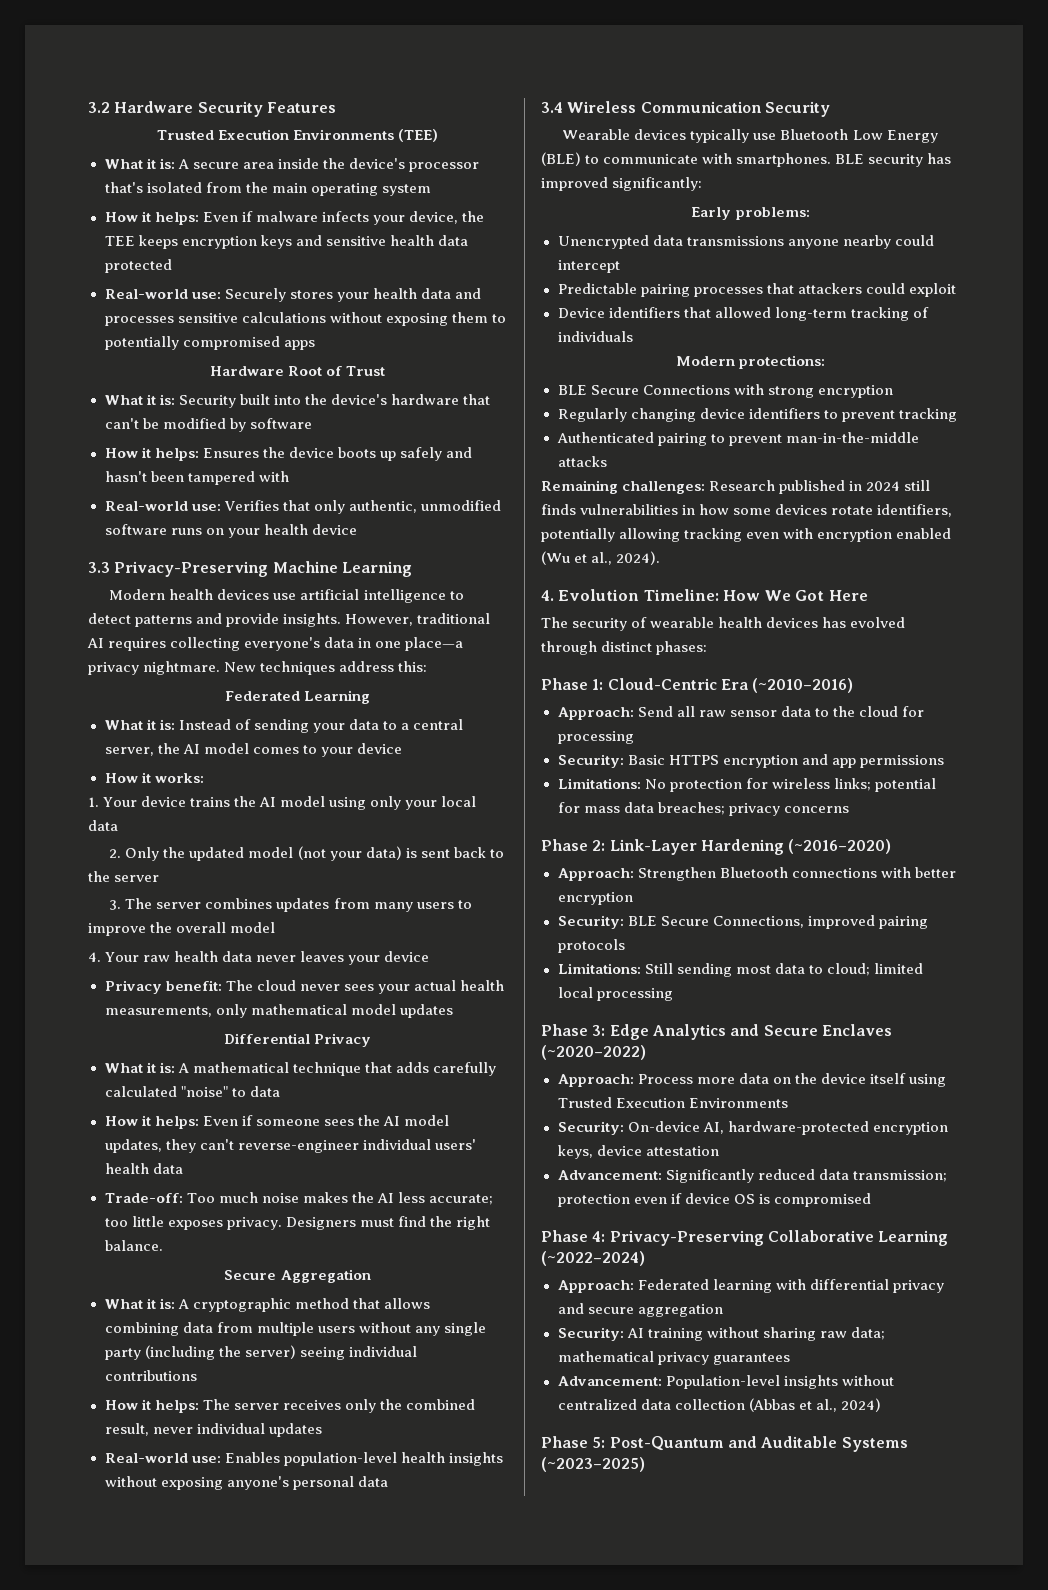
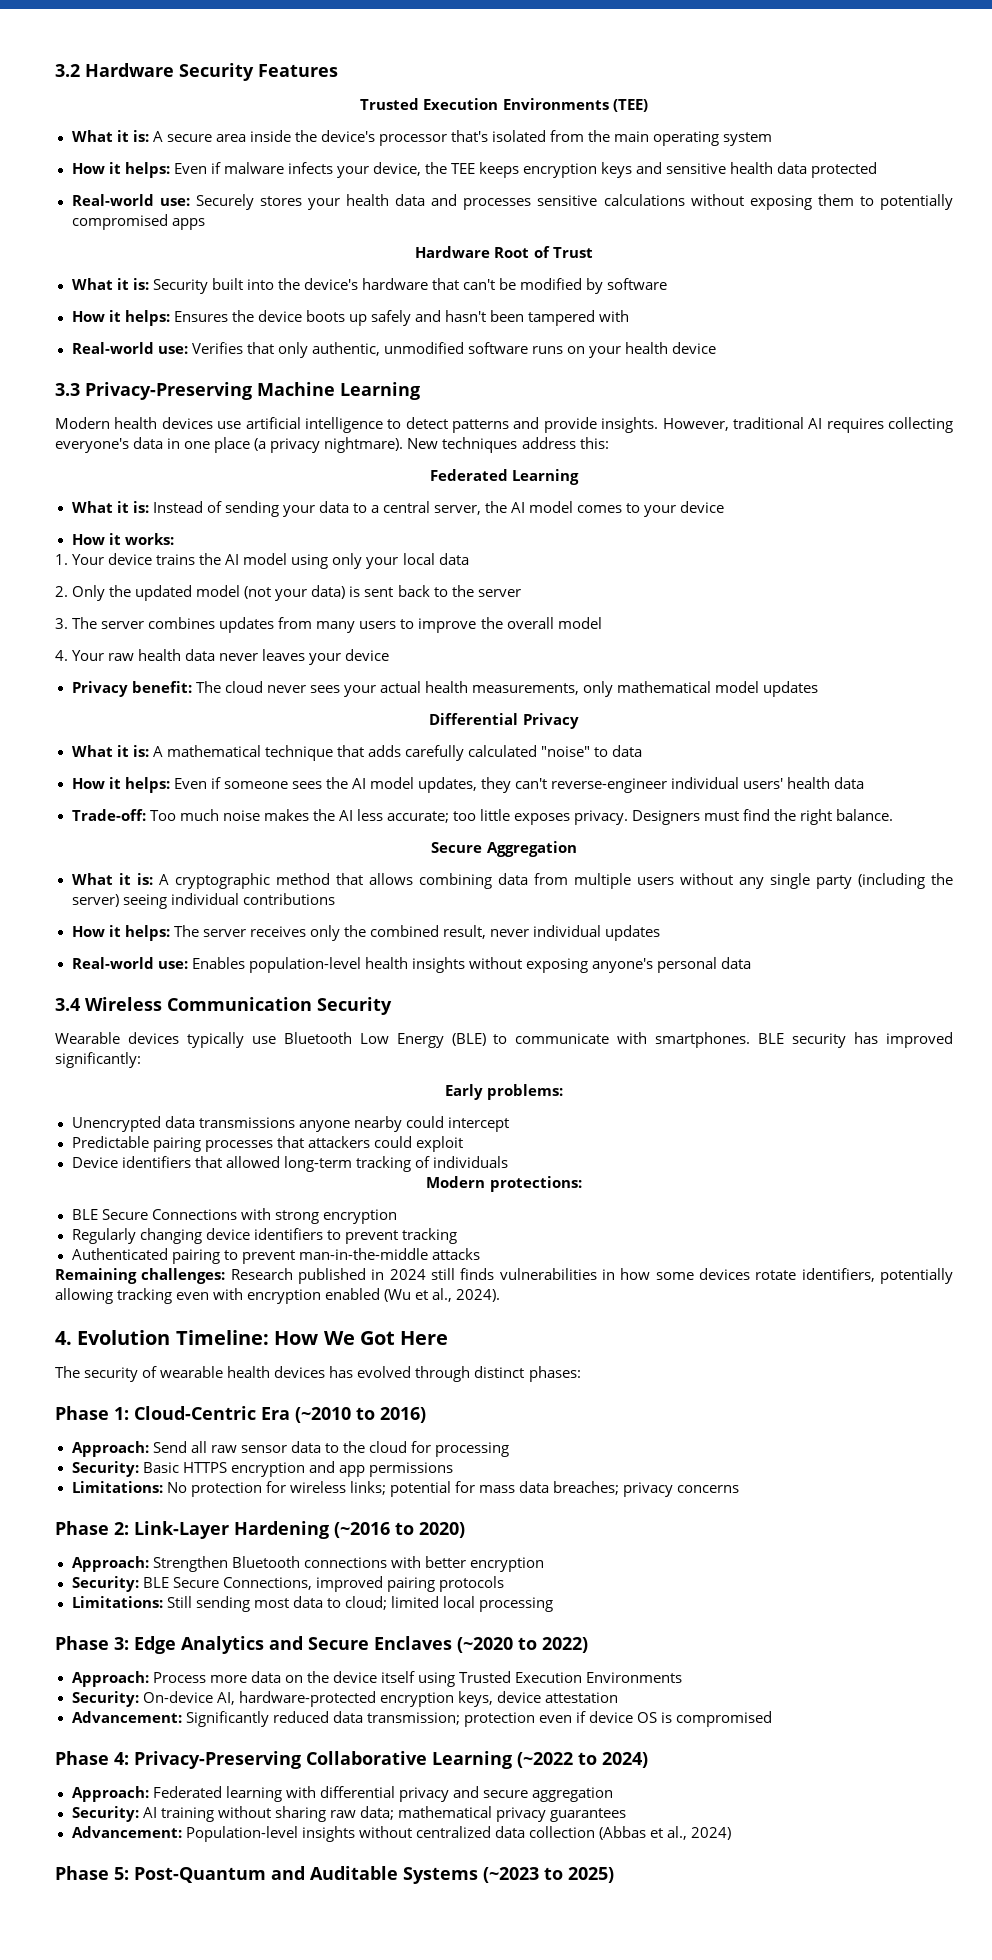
[405,637,464,651] [88,661,221,675] place—a privacy nightmare. -> [214,437,404,453] place (a privacy nightmare).
[752,678,854,693] (~2010–2016) -> [295,1407,426,1423] (~2010 to 2016)
[788,839,892,854] (~2016–2020) -> [334,1522,465,1538] (~2016 to 2020)
[541,1045,646,1060] (~2020–2022) -> [457,1637,588,1653] (~2020 to 2022)
[541,1251,645,1266] (~2022–2024) -> [517,1752,648,1768] (~2022 to 2024)
[541,1457,645,1472] (~2023–2025) -> [483,1867,614,1883] (~2023 to 2025)

